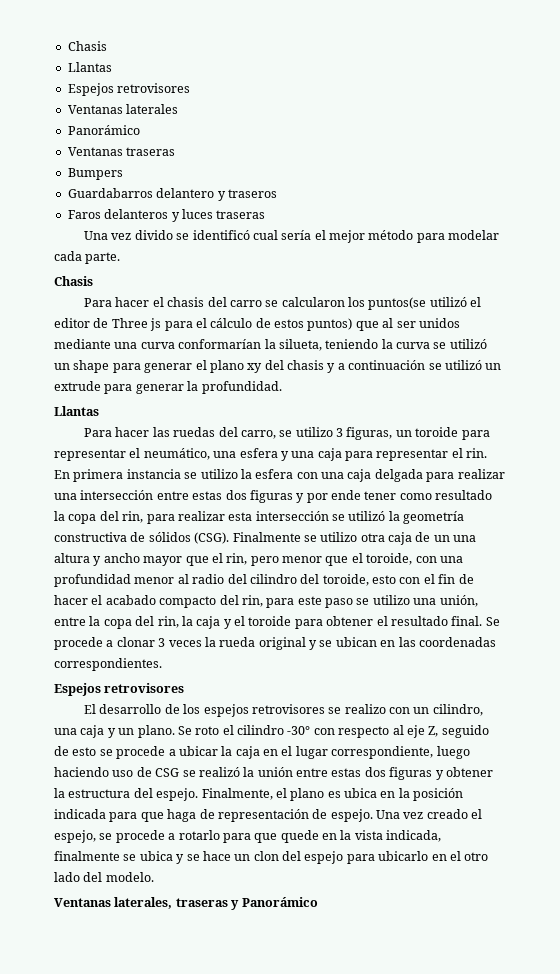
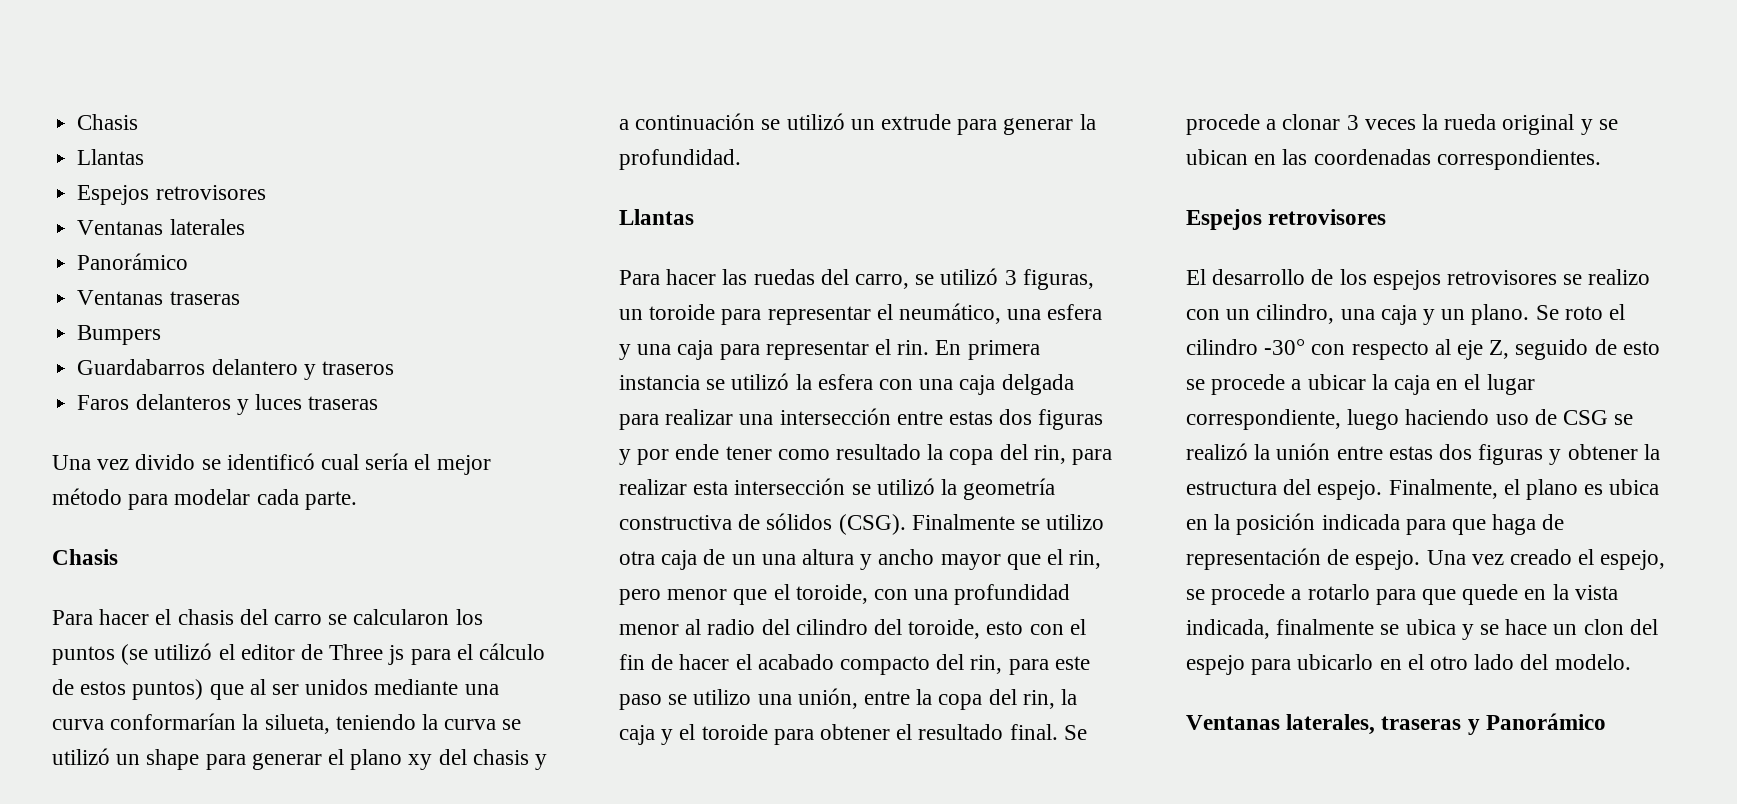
[368,297,427,310] puntos(se -> [52,644,149,665] puntos (se
[295,427,333,437] utilizo -> [940,268,999,285] utilizó
[200,469,238,479] utilizo -> [731,373,790,390] utilizó

